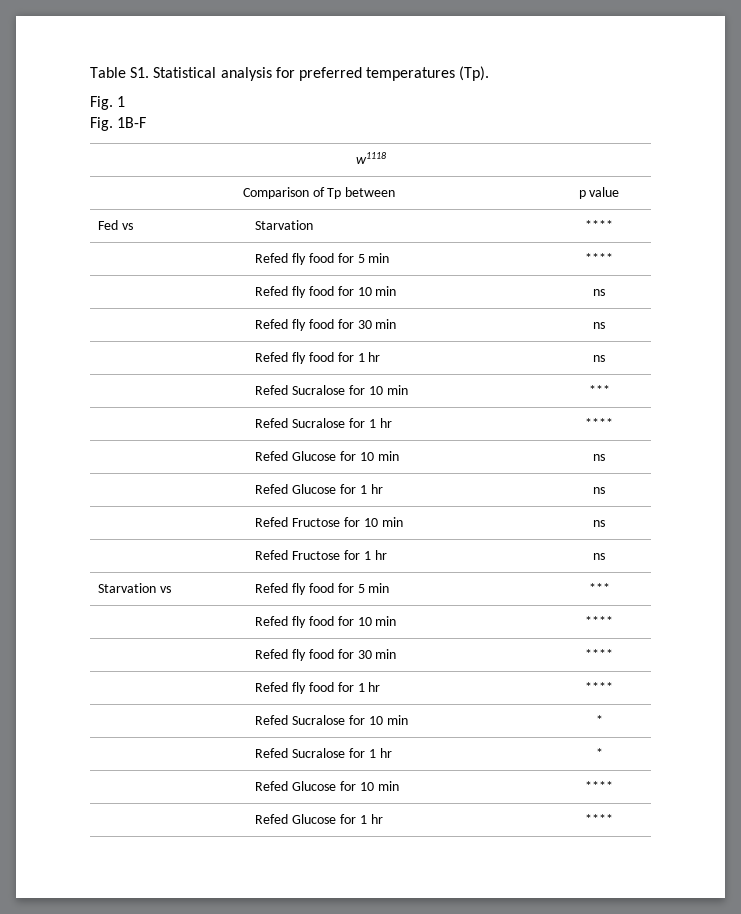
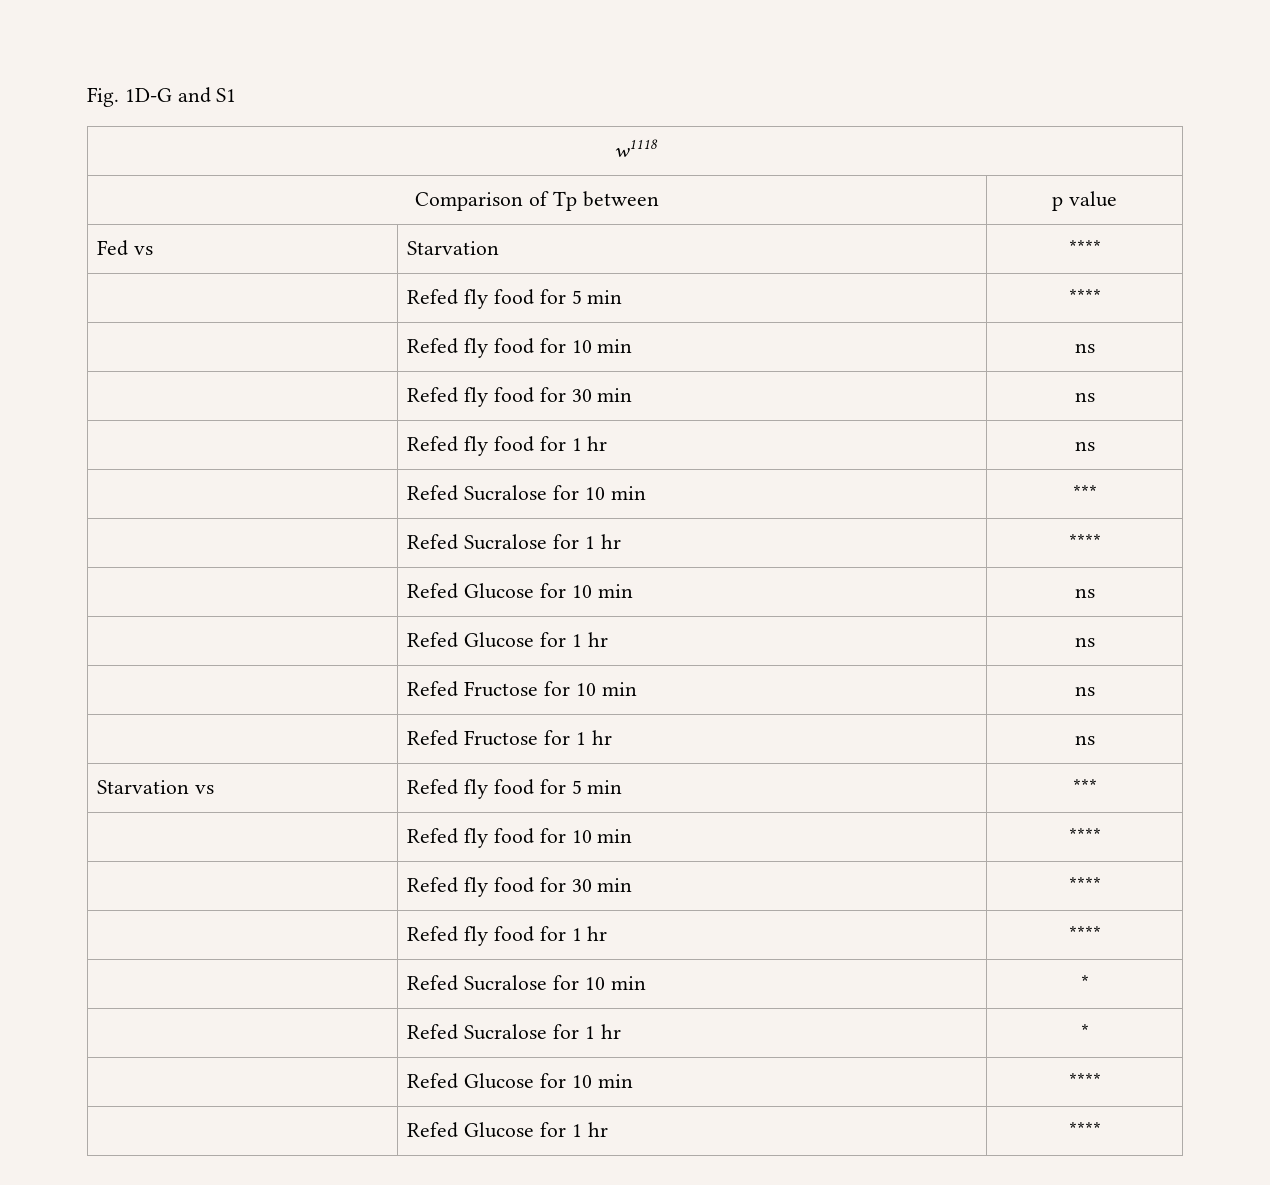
[90,66,490,81] [90,96,126,110] [90,117,147,131] Table S1. Statistical analysis for preferred temperatures (Tp). // Fig. 1 // Fig. 1B-F -> [87,87,237,107] Fig. 1D-G and S1

